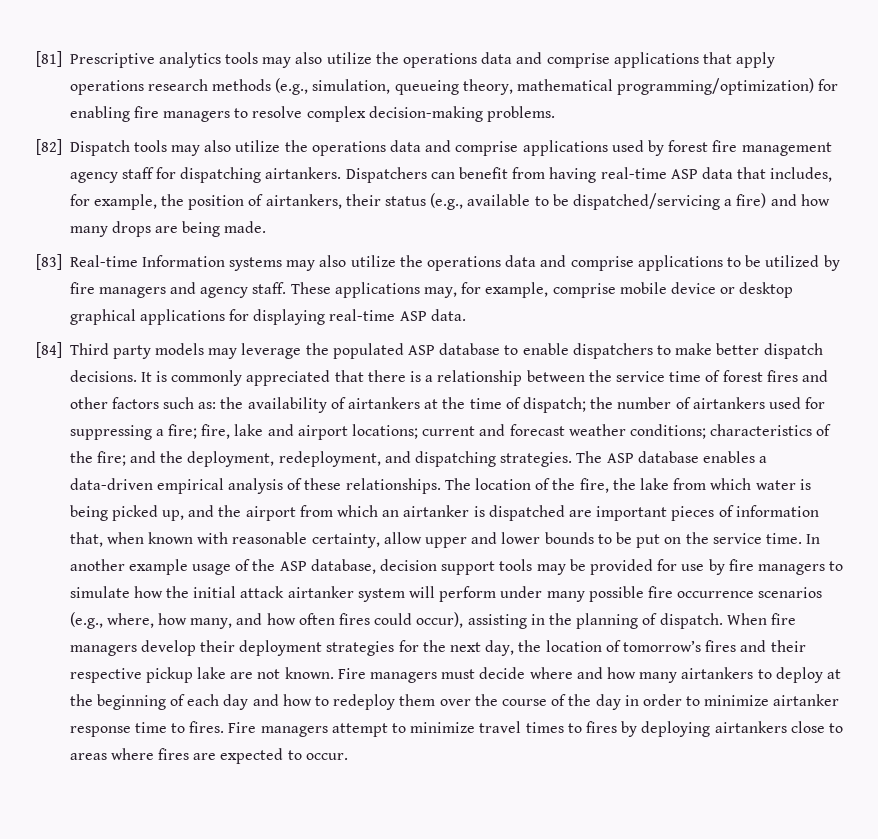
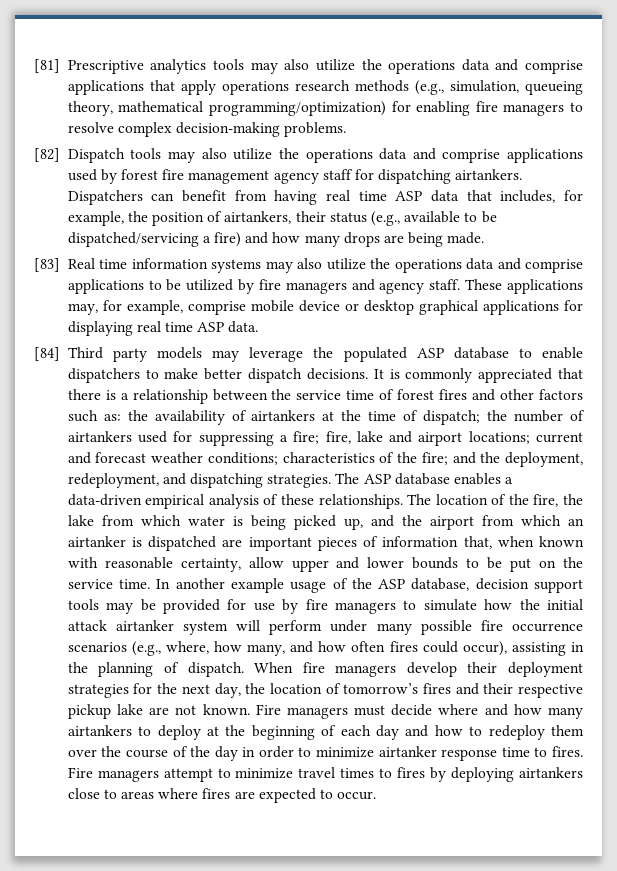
[600,167,667,179] real-time -> [326,190,387,201] real time
[69,255,225,267] Real-time Information -> [67,258,208,269] Real time information
[329,309,396,321] real-time -> [136,321,194,332] real time

